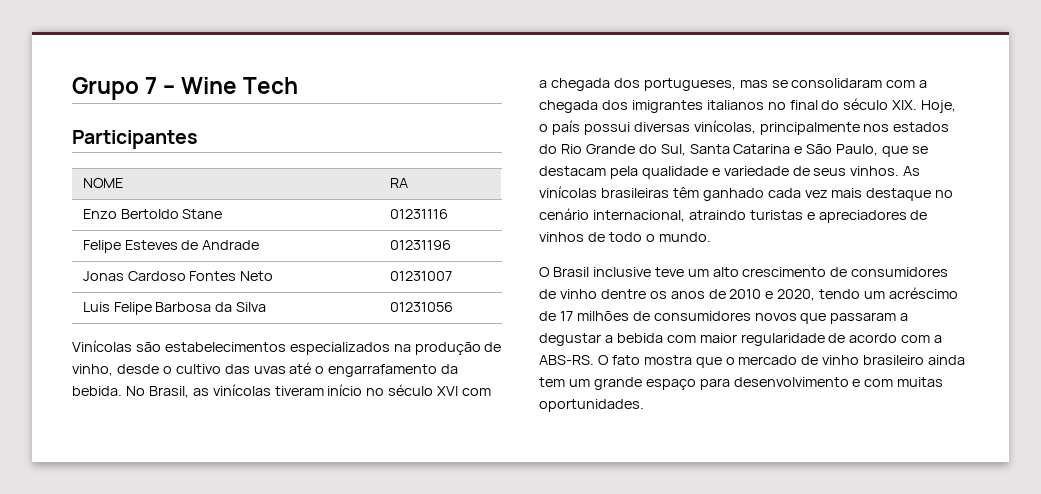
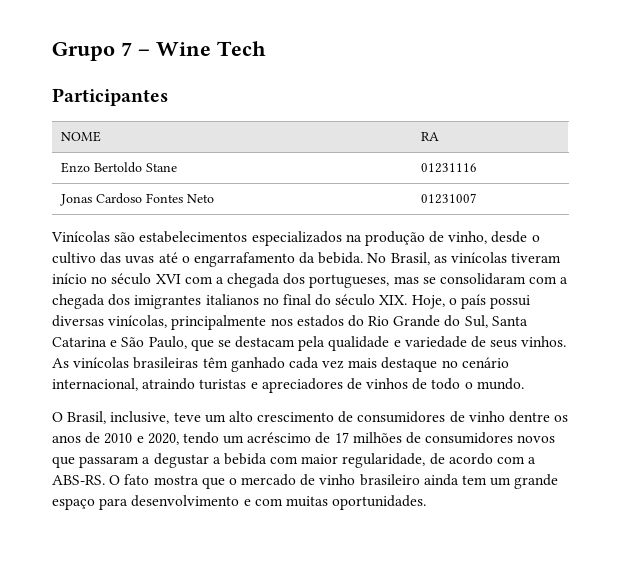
[82,240,260,253] [389,240,451,250] // Felipe Esteves de Andrade | 01231196 -> (478, 168) none
[82,302,267,315] [389,302,453,312] // Luis Felipe Barbosa da Silva | 01231056 -> (478, 198) none
[552,267,651,277] Brasil inclusive -> [67,411,170,424] Brasil, inclusive,
[740,333,825,346] regularidade -> [342,453,426,468] regularidade,

